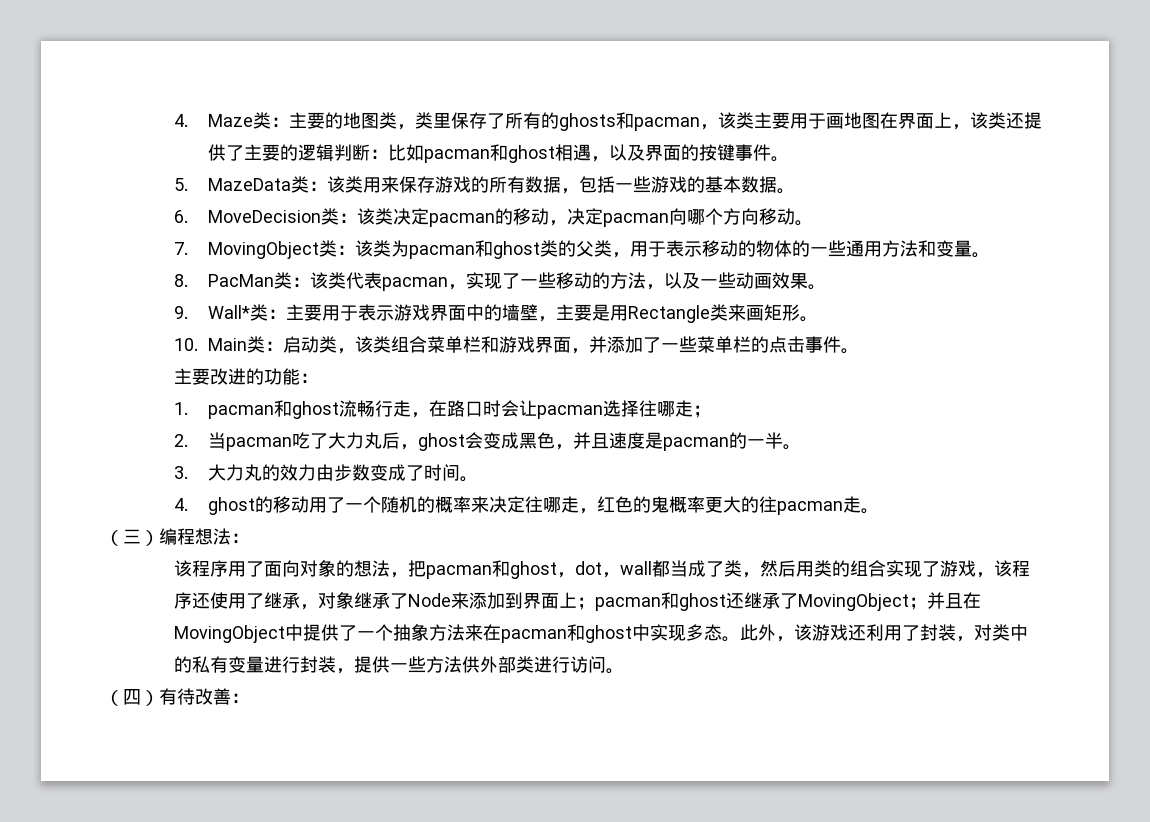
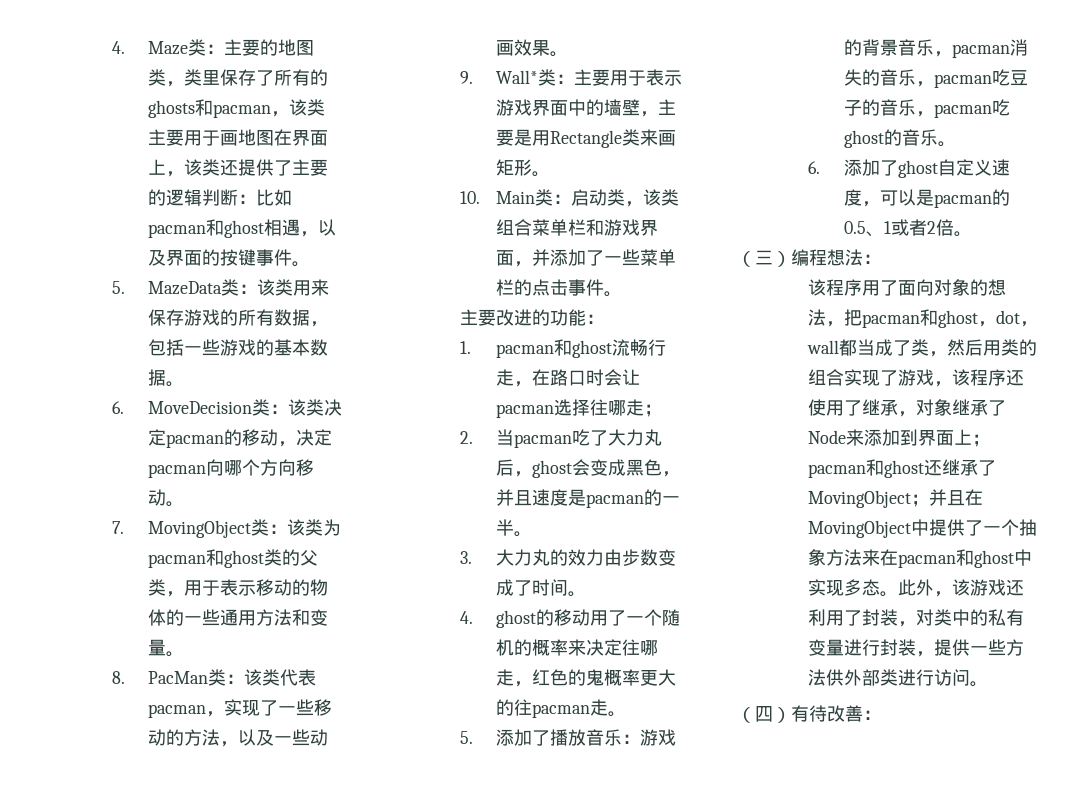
(880, 511) none -> [460,729,677,746] [844,39,1029,58] [844,69,1029,88] [844,99,1011,118] [844,129,957,148] [808,159,1011,178] [844,189,1011,208] [844,219,973,237] // 5.添加了播放音乐：游戏的背景音乐，pacman消失的音乐，pacman吃豆子的音乐，pacman吃ghost的音乐。 // 6.添加了ghost自定义速度，可以是pacman的0.5、1或者2倍。

